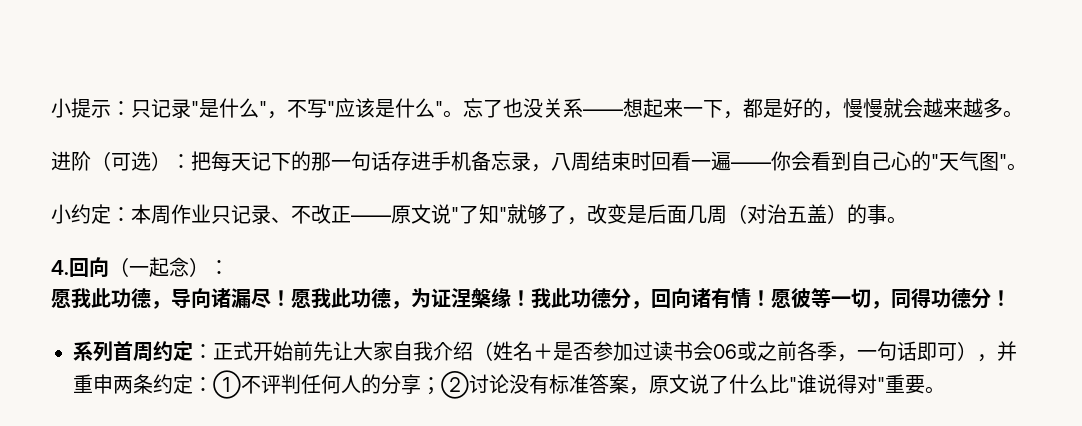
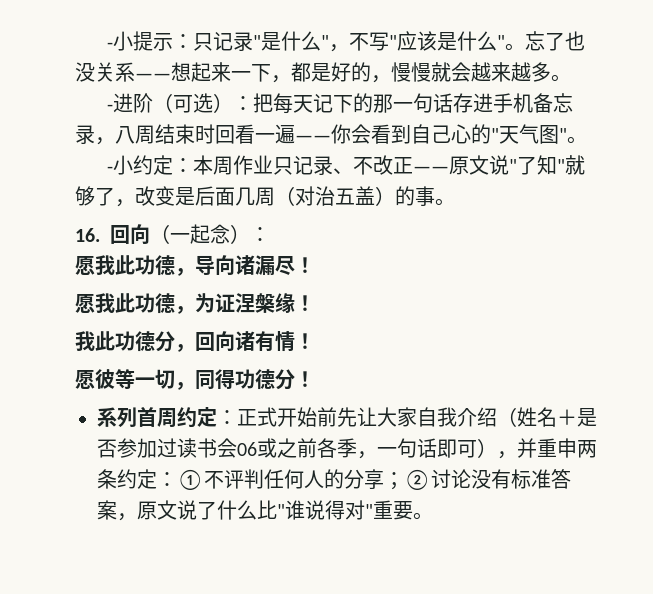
(51, 108) none -> [107,42,114,49] -
(1023, 114) none -> [107,104,114,111] -
(1027, 167) none -> [107,166,114,173] -
[51,260,69,275] 4. -> [75,228,100,242] 16.
(291, 298) none -> (315, 265) //
(531, 298) none -> (315, 303) //
(771, 298) none -> (315, 341) //

